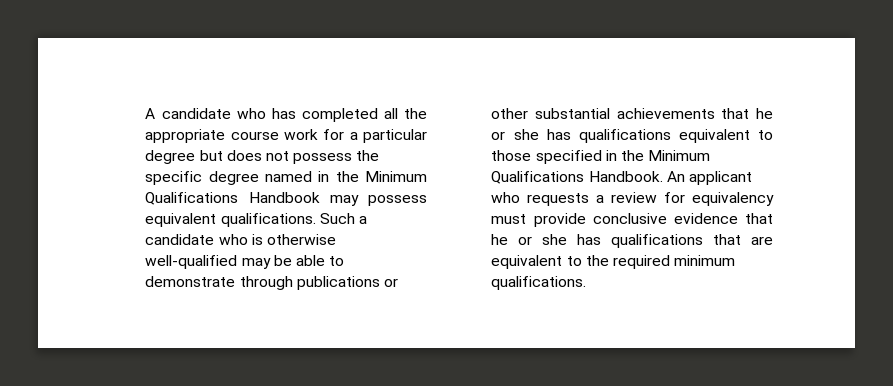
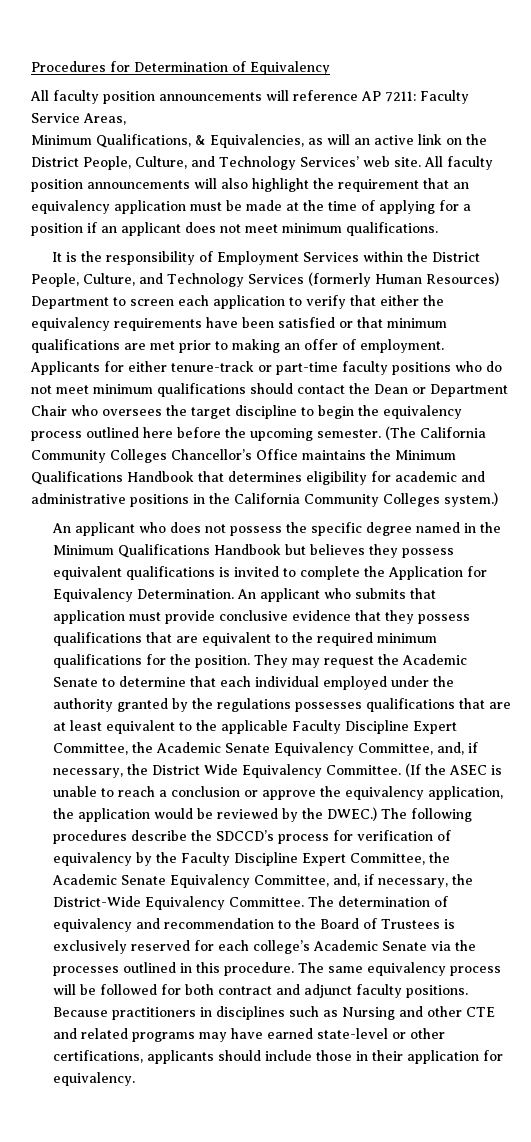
[145,108,427,122] [145,129,427,143] [145,150,223,164] A candidate who has completed all the appropriate course work for a particular degree but -> [31,61,330,75] [30,90,469,104] [31,113,126,125] [31,134,487,148] [31,156,493,170] [31,178,469,192] [31,200,471,214] [31,222,438,236] [52,251,481,265] [31,272,499,287] [31,295,444,309] [31,317,447,331] [31,339,444,353] [30,361,502,375] [31,383,508,397] [31,405,462,419] [31,426,486,441] [31,449,456,463] [31,471,485,485] [31,492,498,507] [52,522,167,536] Procedures for Determination of Equivalency // All faculty position announcements will reference AP 7211: Faculty Service Areas, // Minimum Qualifications, & Equivalencies, as will an active link on the District People, Culture, and Technology Services’ web site. All faculty position announcements will also highlight the requirement that an equivalency application must be made at the time of applying for a position if an applicant does not meet minimum qualifications. // It is the responsibility of Employment Services within the District People, Culture, and Technology Services (formerly Human Resources) Department to screen each application to verify that either the equivalency requirements have been satisfied or that minimum qualifications are met prior to making an offer of employment. Applicants for either tenure-track or part-time faculty positions who do not meet minimum qualifications should contact the Dean or Department Chair who oversees the target discipline to begin the equivalency process outlined here before the upcoming semester. (The California Community Colleges Chancellor’s Office maintains the Minimum Qualifications Handbook that determines eligibility for academic and administrative positions in the California Community Colleges system.) // An applicant who
[329,195,427,206] [145,213,367,227] [145,234,336,245] [145,255,345,269] [145,276,398,290] [491,108,773,119] [491,129,773,143] [491,150,711,164] [491,171,752,185] [491,192,774,206] may possess equivalent qualifications. Such a candidate who is otherwise well-qualified may be able to demonstrate through publications or other substantial achievements that he or she has qualifications equivalent to those specified in the Minimum Qualifications Handbook. An applicant who requests a review for equivalency -> [285,544,455,558] [53,566,488,580] [53,588,437,602] [53,610,126,624] but believes they possess equivalent qualifications is invited to complete the Application for Equivalency Determination. An applicant who submits that application
[491,234,602,245] he or she has -> [385,610,471,624] they possess
[491,276,587,290] qualifications. -> [53,654,468,668] [53,676,455,690] [53,698,512,712] [53,720,458,734] [53,742,479,756] [53,763,503,778] [53,786,504,800] [53,807,473,822] [53,830,452,844] [53,852,451,866] [52,874,474,888] [53,896,449,910] [53,918,456,932] [53,940,477,954] [53,962,502,976] [53,984,469,998] [53,1006,496,1020] [53,1028,446,1042] [53,1050,504,1064] [53,1072,136,1086] qualifications for the position. They may request the Academic Senate to determine that each individual employed under the authority granted by the regulations possesses qualifications that are at least equivalent to the applicable Faculty Discipline Expert Committee, the Academic Senate Equivalency Committee, and, if necessary, the District Wide Equivalency Committee. (If the ASEC is unable to reach a conclusion or approve the equivalency application, the application would be reviewed by the DWEC.) The following procedures describe the SDCCD’s process for verification of equivalency by the Faculty Discipline Expert Committee, the Academic Senate Equivalency Committee, and, if necessary, the District-Wide Equivalency Committee. The determination of equivalency and recommendation to the Board of Trustees is exclusively reserved for each college’s Academic Senate via the processes outlined in this procedure. The same equivalency process will be followed for both contract and adjunct faculty positions. Because practitioners in disciplines such as Nursing and other CTE and related programs may have earned state-level or other certifications, applicants should include those in their application for equivalency.

